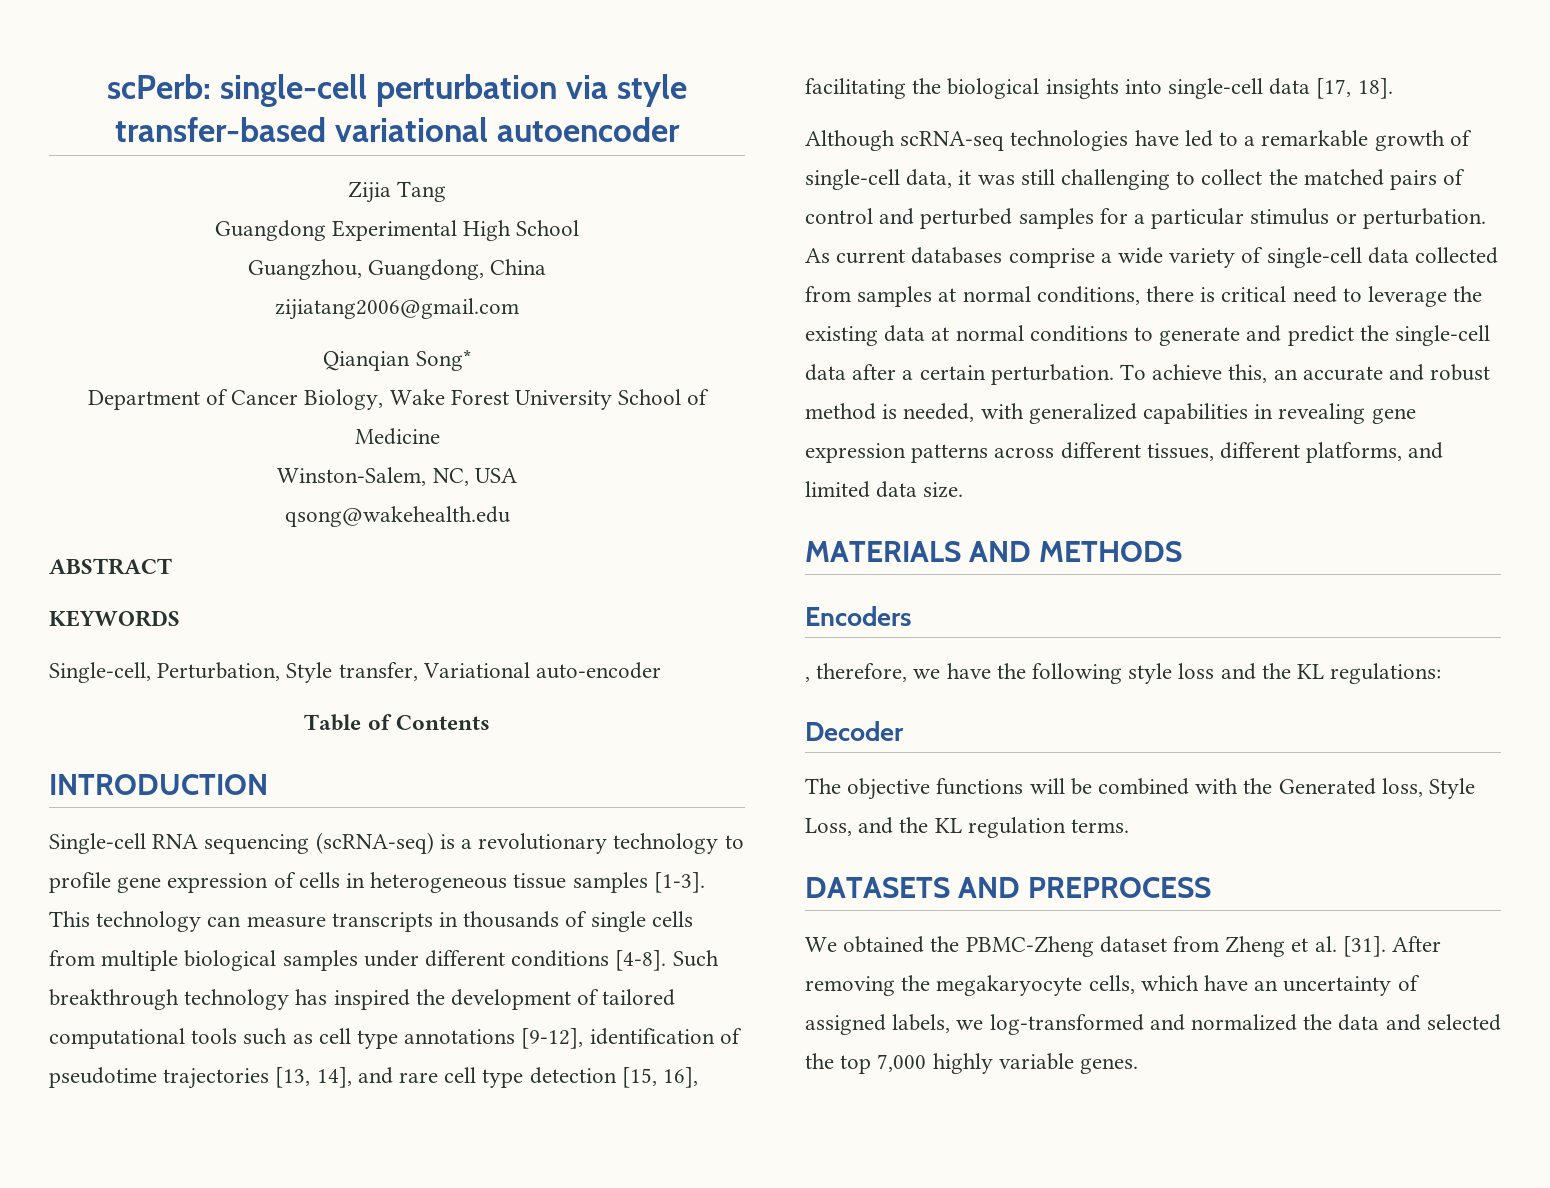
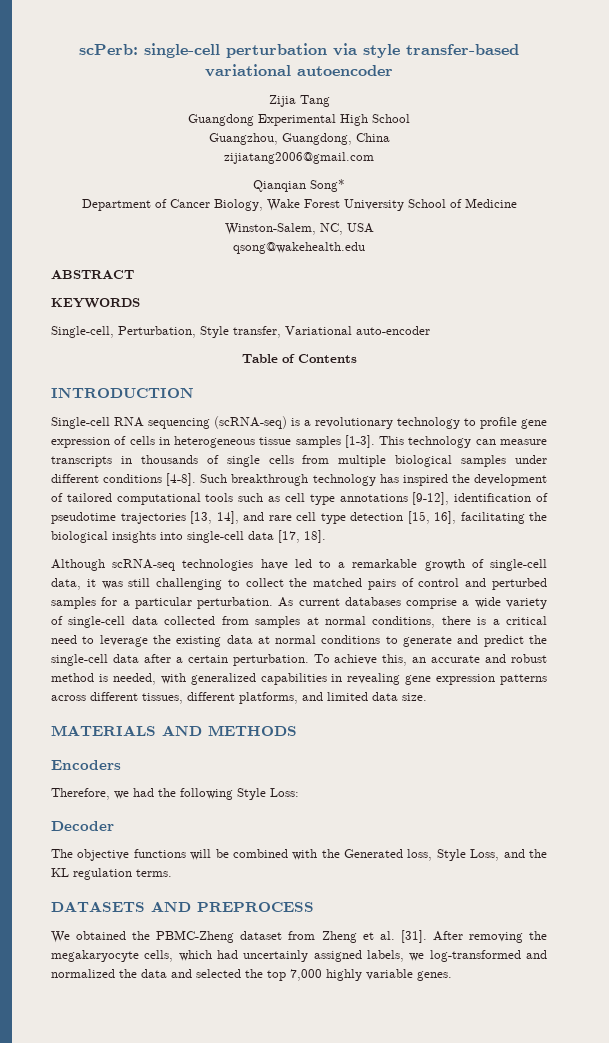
[1250,208,1357,225] stimulus or -> (192, 603) none
(1216, 294) none -> [492,619,500,625] a
[805,663,1442,684] , therefore, we have the following style loss and the KL regulations: -> [51,788,299,800] Therefore, we had the following Style Loss:
[1204,975,1420,996] have an uncertainty of -> [217,950,309,962] had uncertainly

